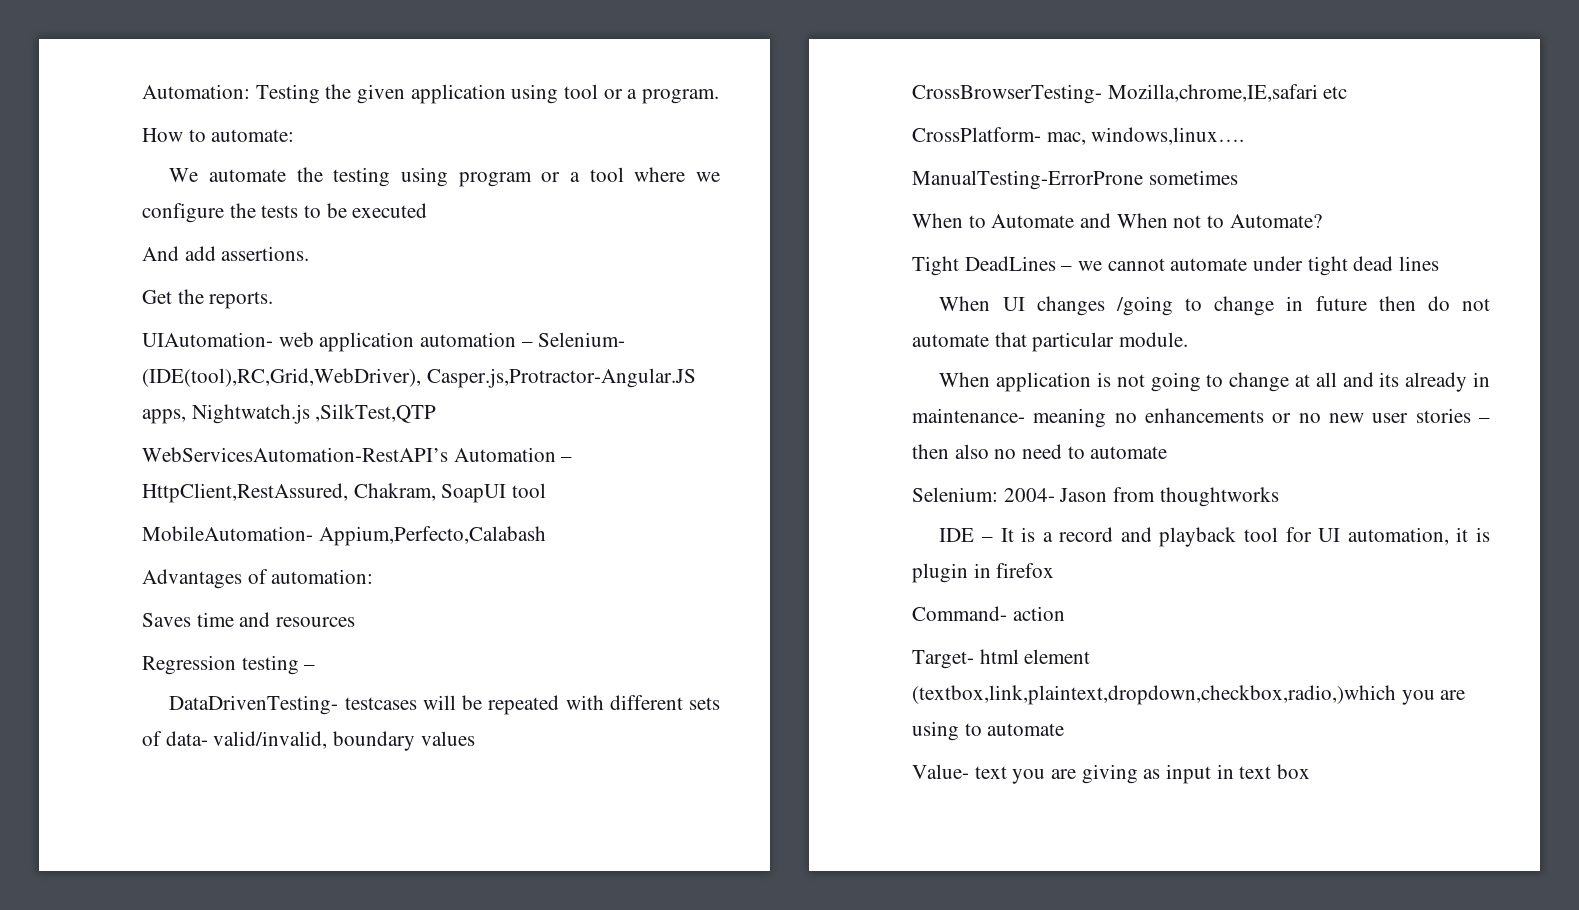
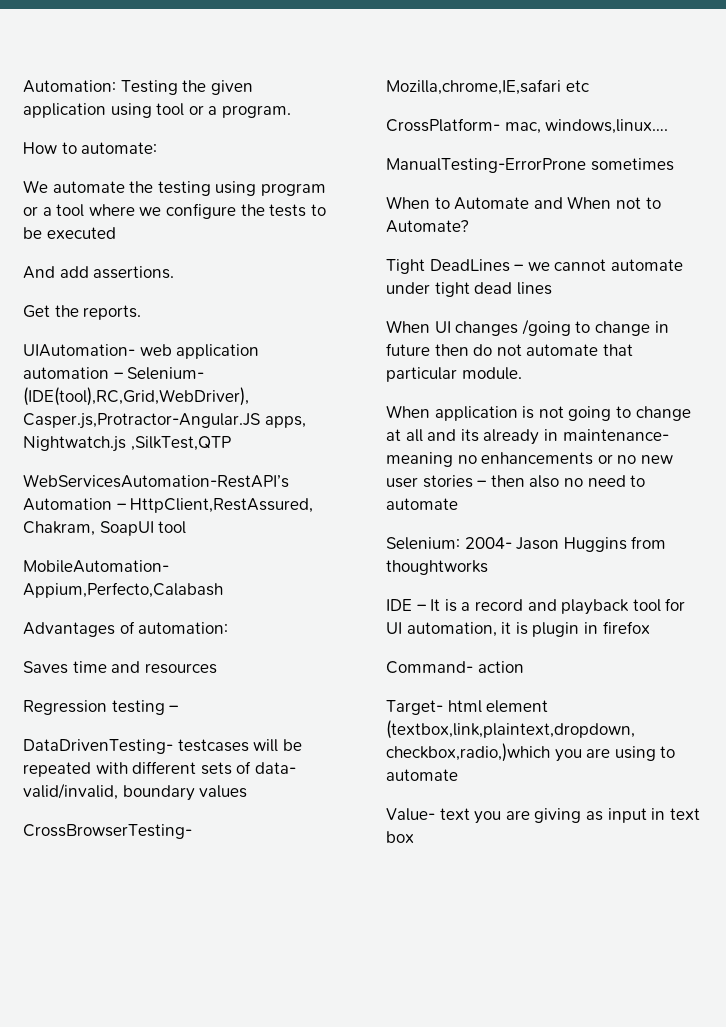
(1108, 495) none -> [563,537,627,552] Huggins

